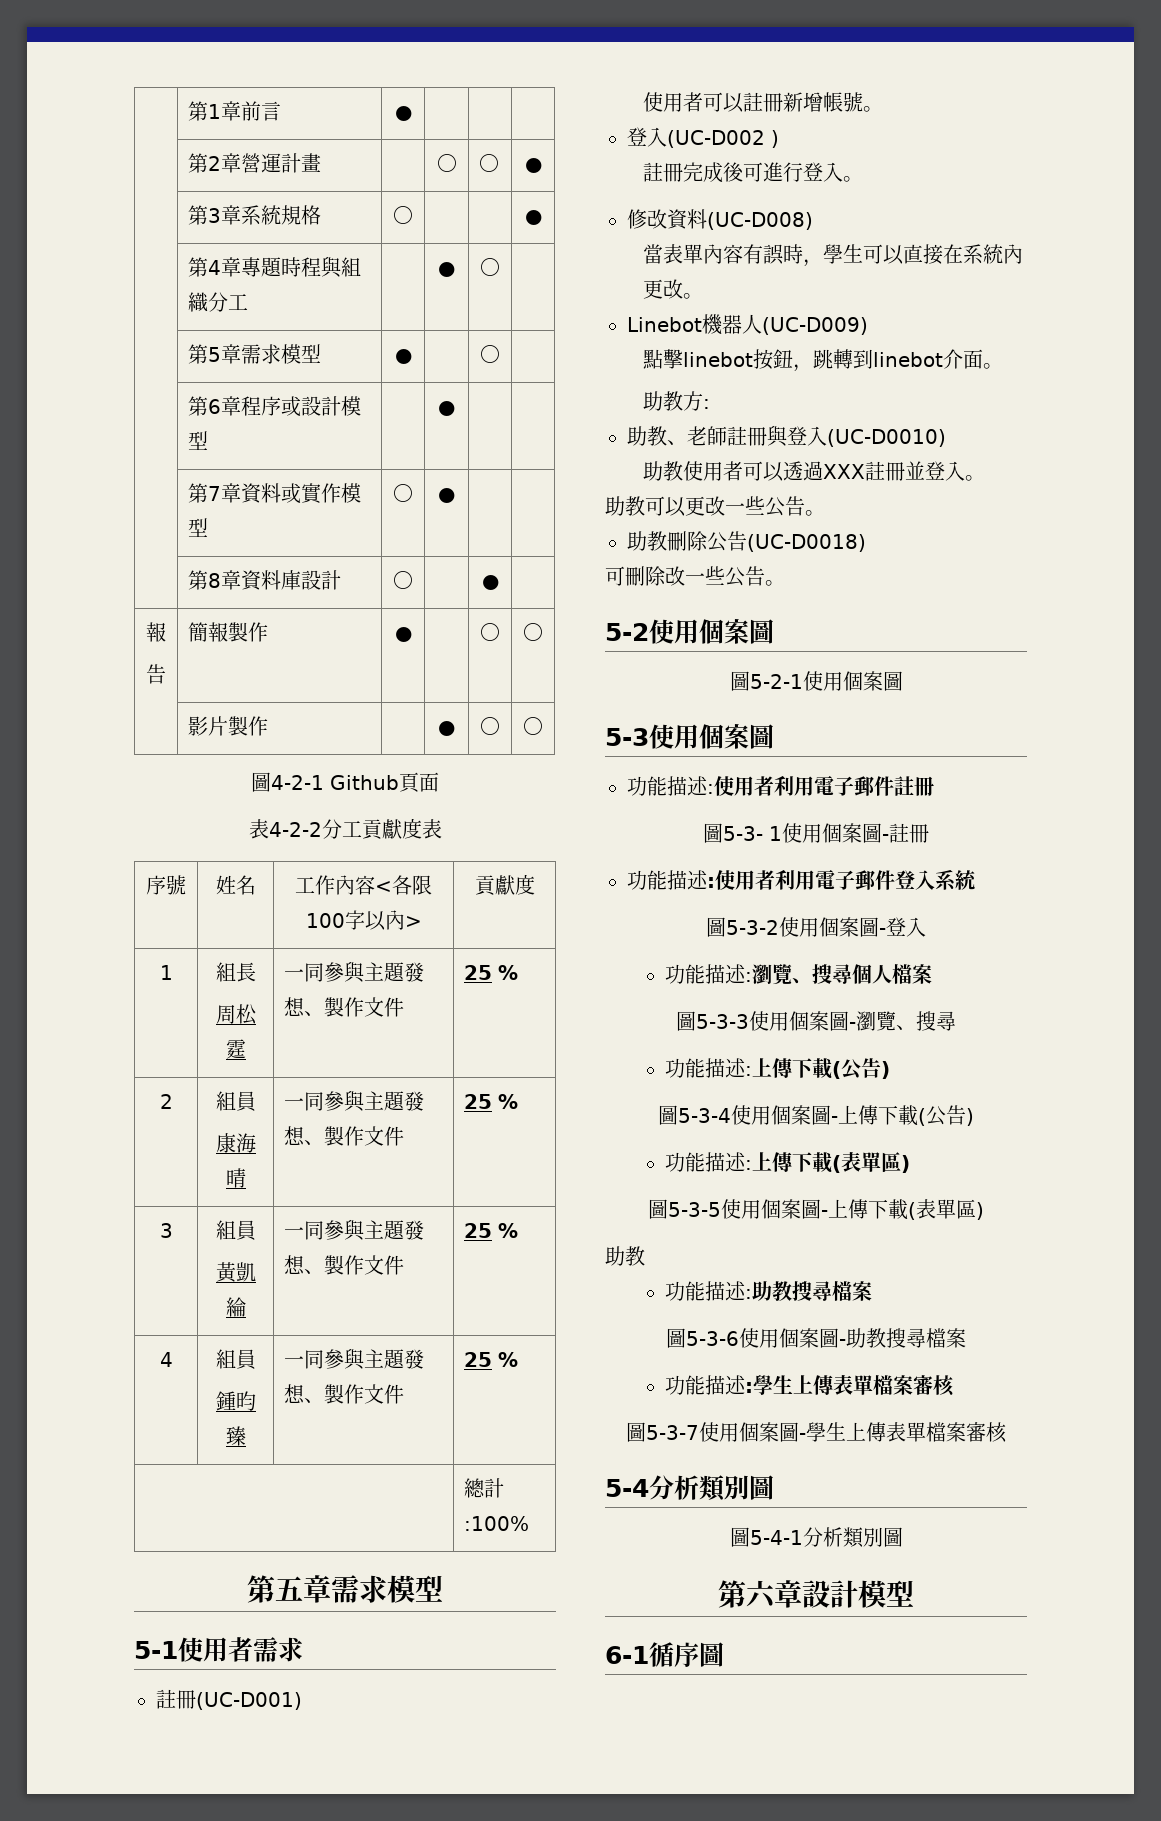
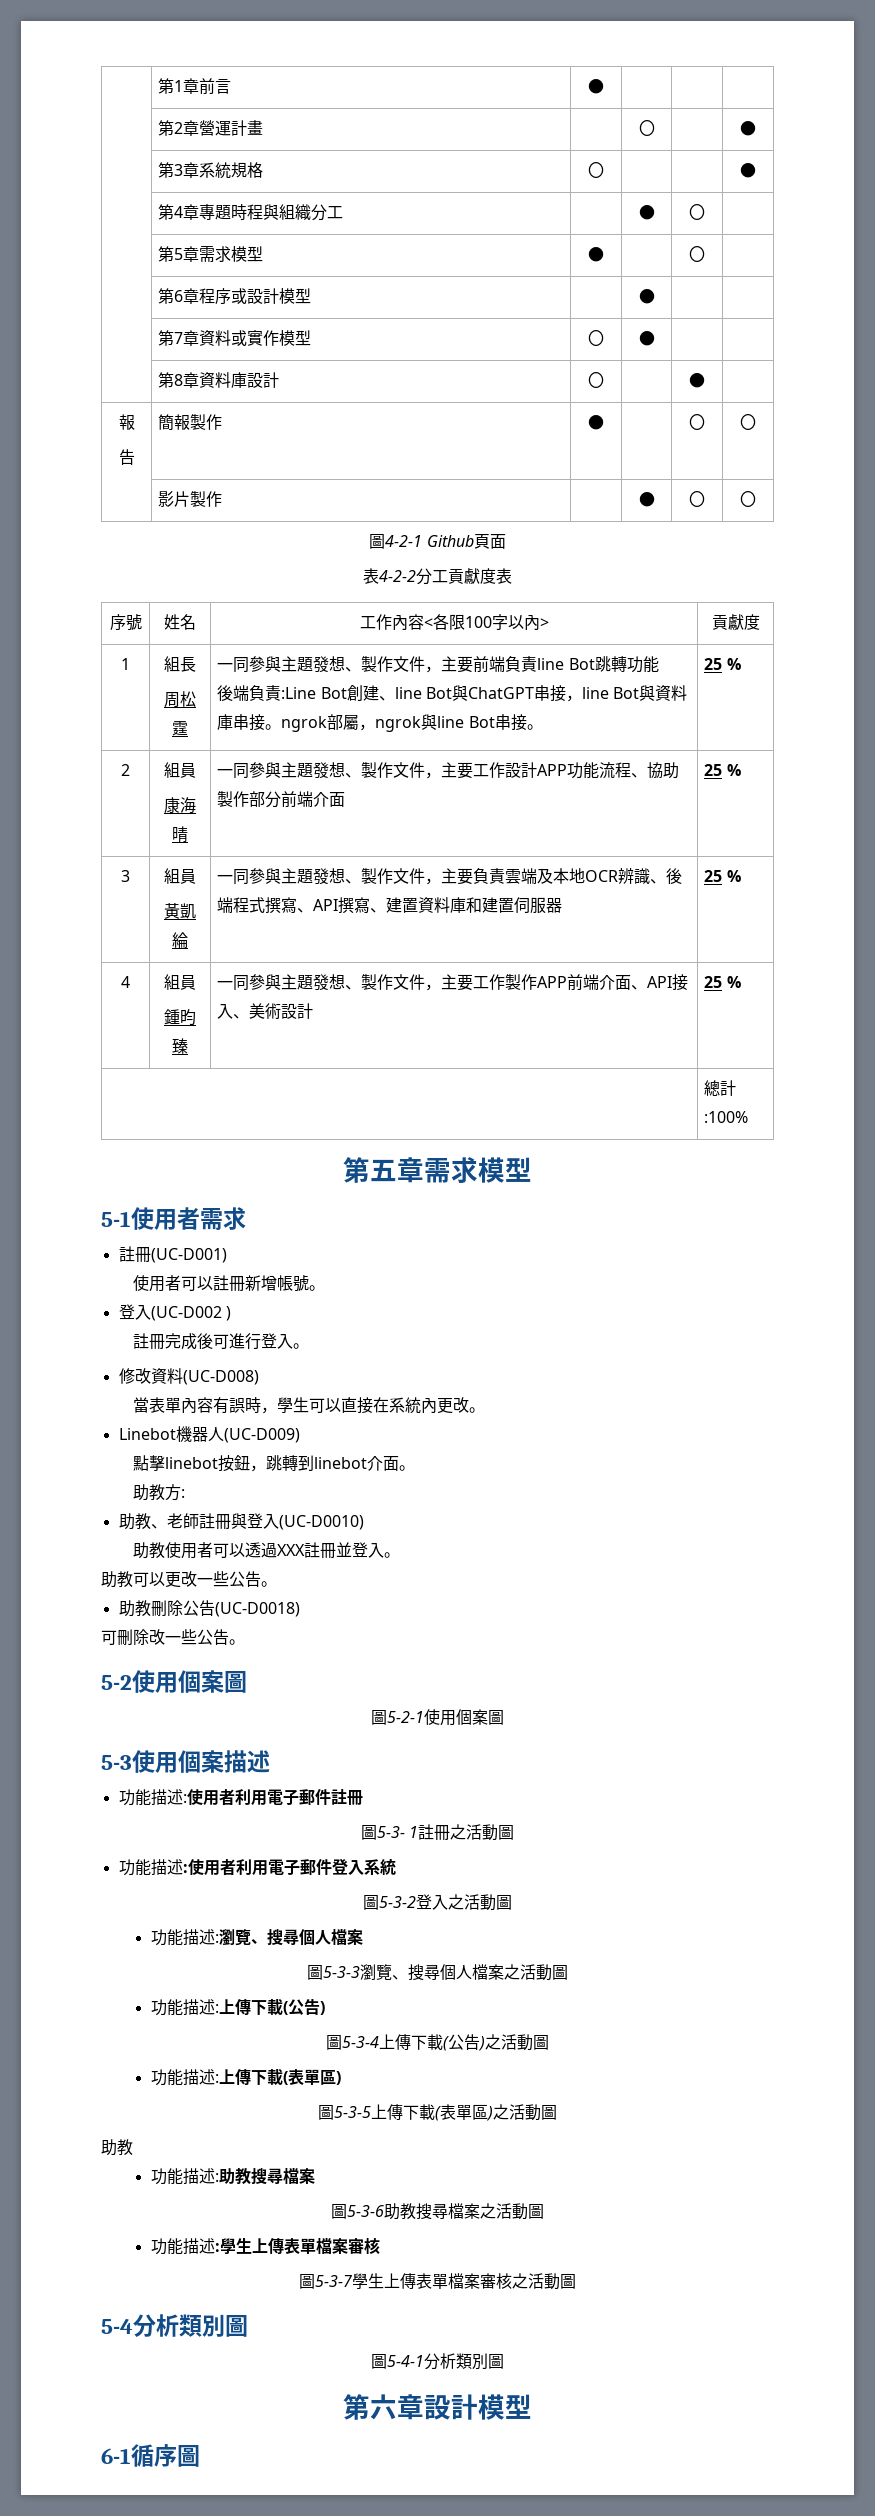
[479,154,500,172] 〇 -> (655, 128) none
(405, 1007) none -> [425,656,659,673] [217,685,688,702] [217,714,543,732] ，主要前端負責line Bot跳轉功能 // 後端負責:Line Bot創建、line Bot與ChatGPT串接，line Bot與資料庫串接。ngrok部屬，ngrok與line Bot串接。
(405, 1136) none -> [425,762,680,779] [217,791,346,808] ，主要工作設計APP功能流程、協助製作部分前端介面
(405, 1265) none -> [425,868,683,885] [217,897,563,914] ，主要負責雲端及本地OCR辨識、後端程式撰寫、API撰寫、建置資料庫和建置伺服器
(405, 1394) none -> [425,974,689,991] [217,1003,314,1019] ，主要工作製作APP前端介面、API接入、美術設計
[749,724,774,749] 圖 -> [224,1750,270,1773] 描述
[782,823,929,843] 使用個案圖-註冊 -> [418,1824,515,1841] 註冊之活動圖
[779,917,926,937] 使用個案圖-登入 -> [416,1894,512,1911] 登入之活動圖
[749,1011,956,1031] 使用個案圖-瀏覽、搜尋 -> [360,1964,568,1981] 瀏覽、搜尋個人檔案之活動圖
[731,1105,974,1126] 使用個案圖-上傳下載(公告) -> [379,2034,549,2051] 上傳下載(公告)之活動圖
[721,1199,984,1220] 使用個案圖-上傳下載(表單區) -> [371,2104,557,2121] 上傳下載(表單區)之活動圖
[739,1328,966,1348] 使用個案圖-助教搜尋檔案 -> [384,2203,544,2220] 助教搜尋檔案之活動圖
[699,1422,1007,1443] 使用個案圖-學生上傳表單檔案審核 -> [352,2273,576,2290] 學生上傳表單檔案審核之活動圖

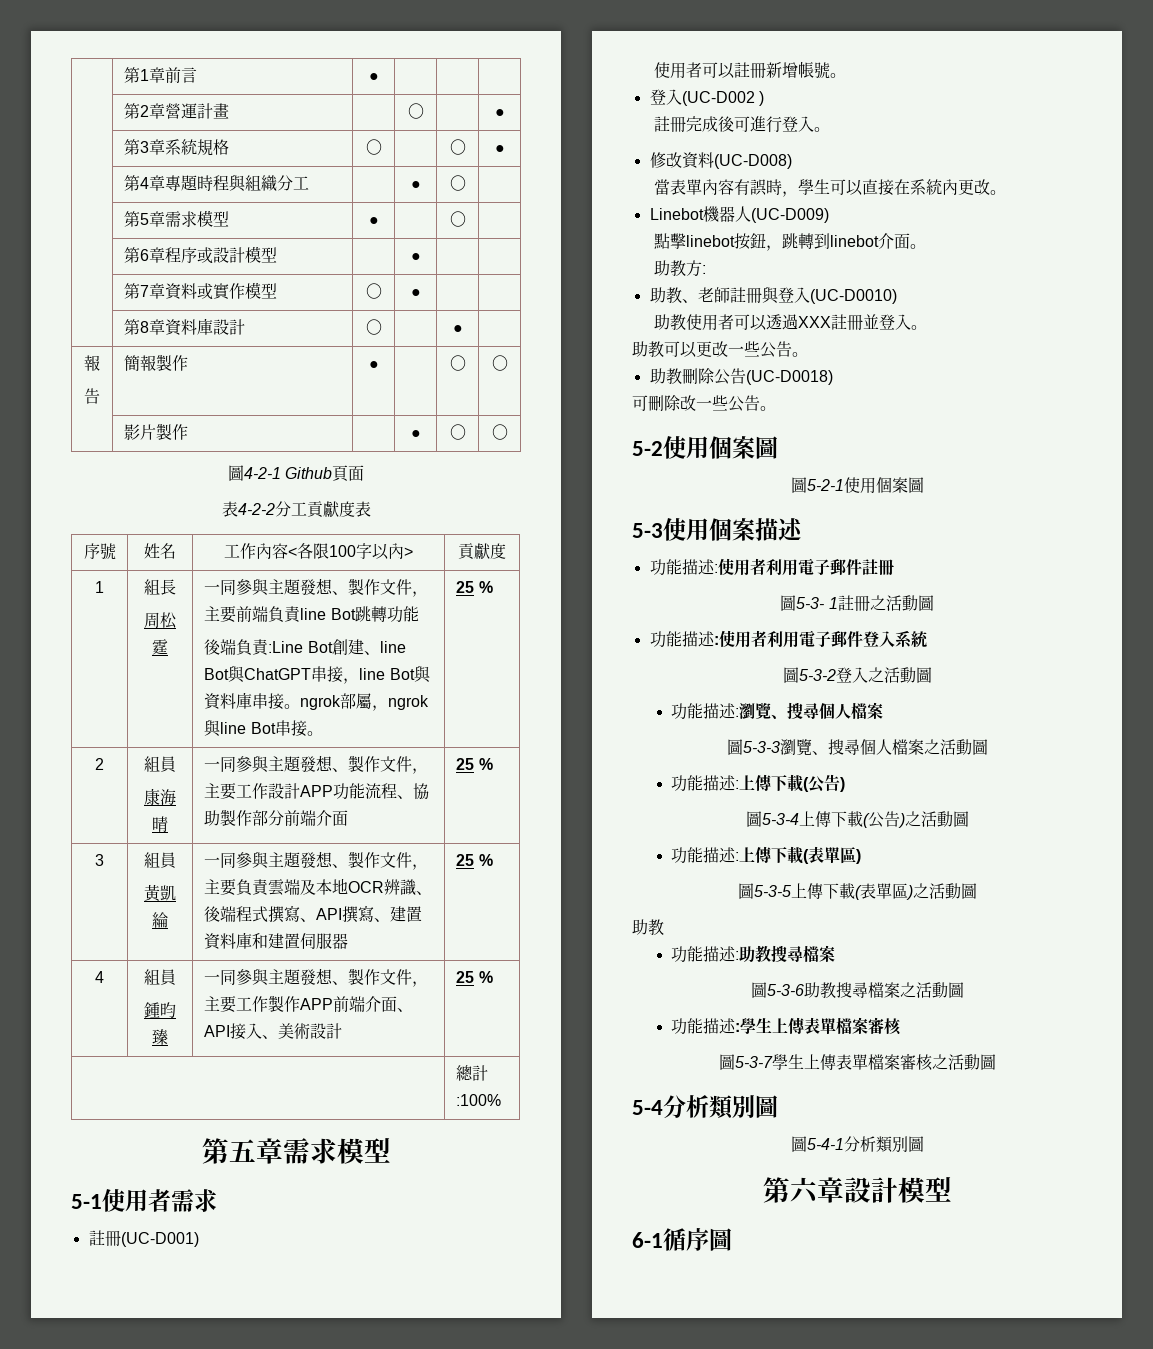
(604, 170) none -> [449,139,466,155] 〇

